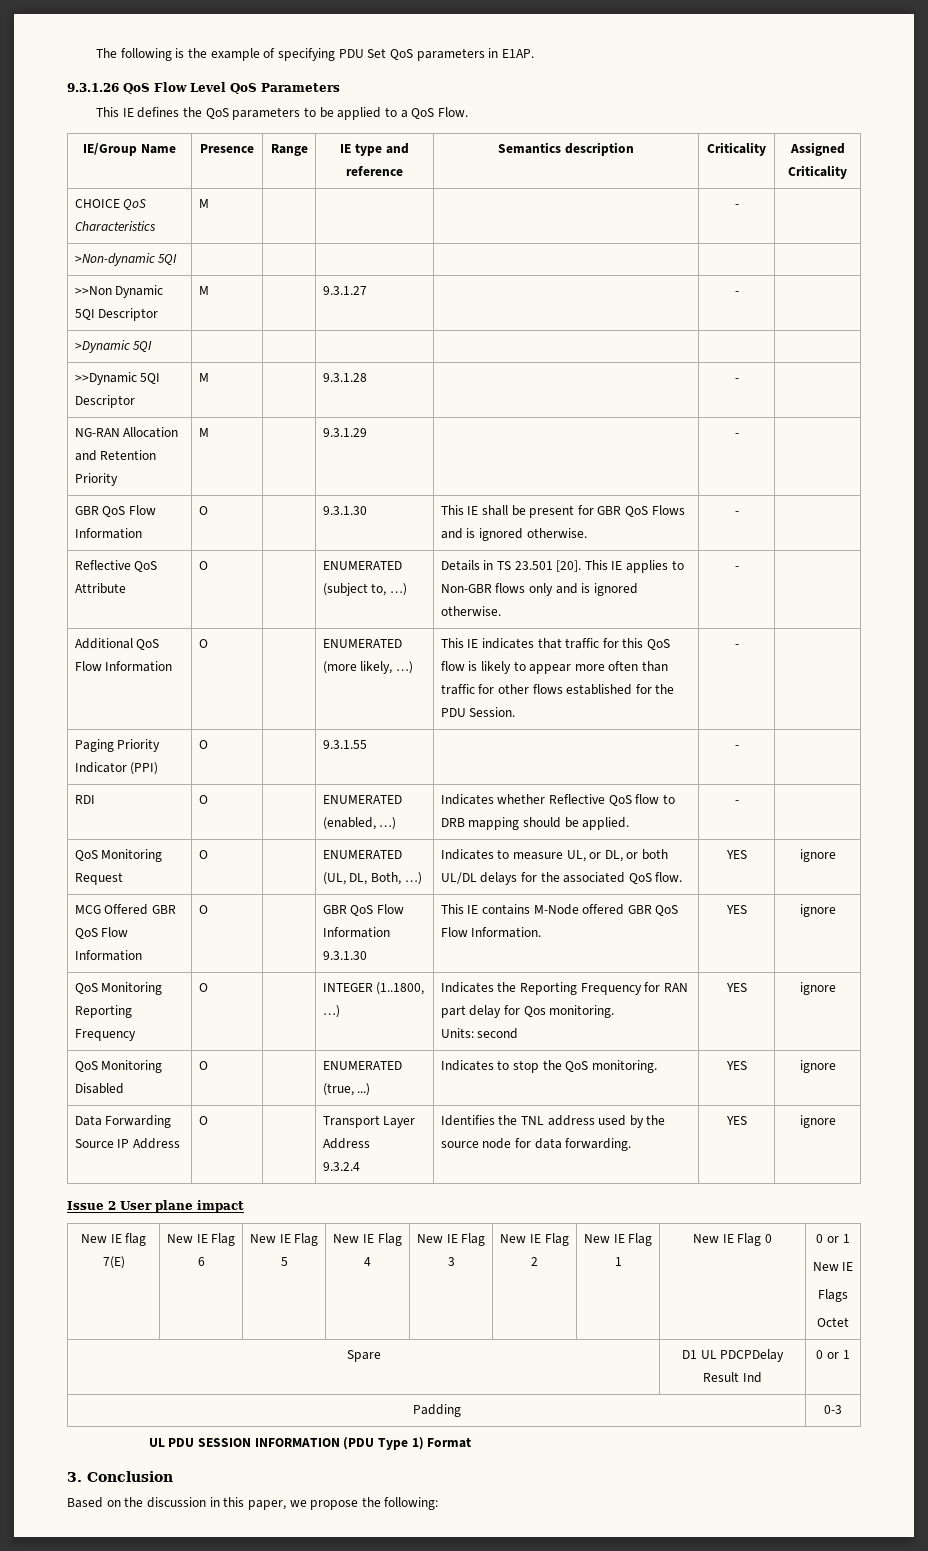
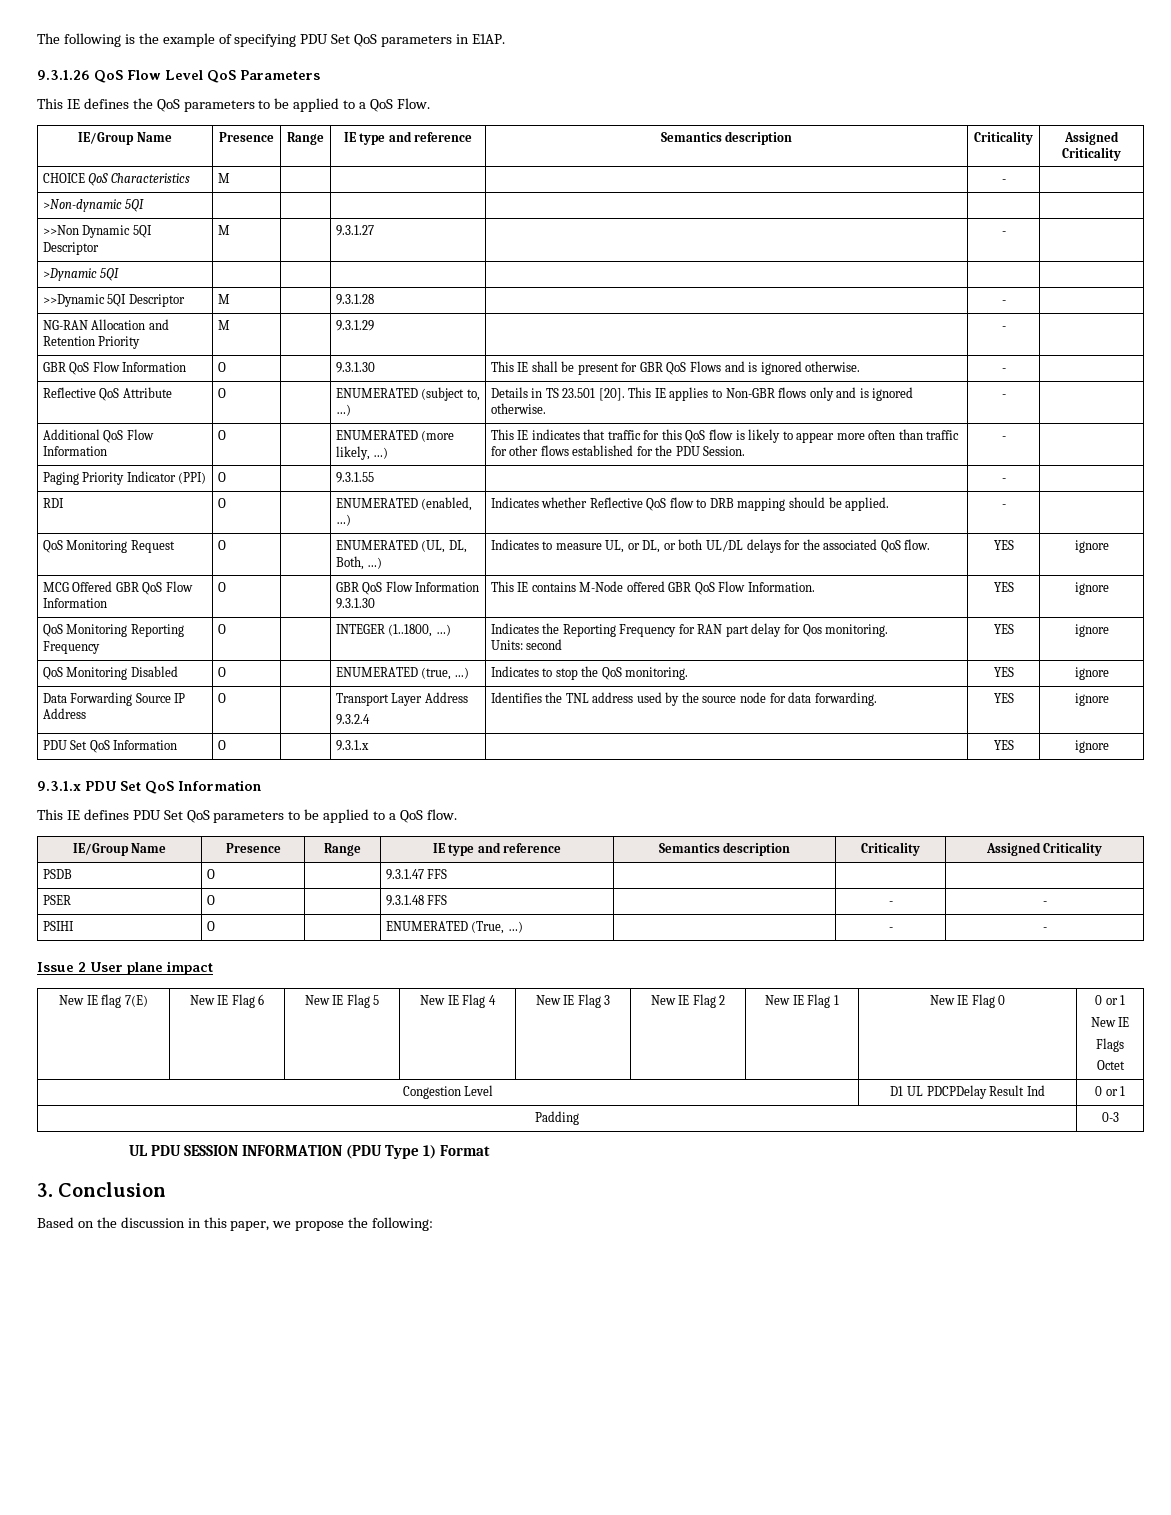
(836, 1121) none -> [42,740,178,753] [217,740,226,750] [335,740,369,751] [993,740,1014,750] [1074,740,1109,753] [37,780,261,794] [37,809,457,823] [72,843,167,856] [225,843,281,853] [324,843,361,856] [432,842,562,856] [658,842,791,856] [861,842,920,856] [985,842,1103,856] [42,869,72,879] [206,869,215,879] [385,869,448,880] [42,895,71,905] [206,895,215,905] [385,895,448,906] [888,901,893,905] [1042,901,1047,905] [42,921,74,931] [206,921,215,931] [385,921,523,934] [888,927,893,931] [1042,927,1047,931] // PDU Set QoS Information | O | | 9.3.1.x | | YES | ignore // 9.3.1.x PDU Set QoS Information // This IE defines PDU Set QoS parameters to be applied to a QoS flow. // IE/Group Name | Presence | Range | IE type and reference | Semantics description | Criticality | Assigned Criticality // PSDB | O | | 9.3.1.47 FFS | | | // PSER | O | | 9.3.1.48 FFS | | - | - // PSIHI | O | | ENUMERATED (True, …) | | - | -
[346,1350,381,1362] Spare -> [402,1085,494,1099] Congestion Level

